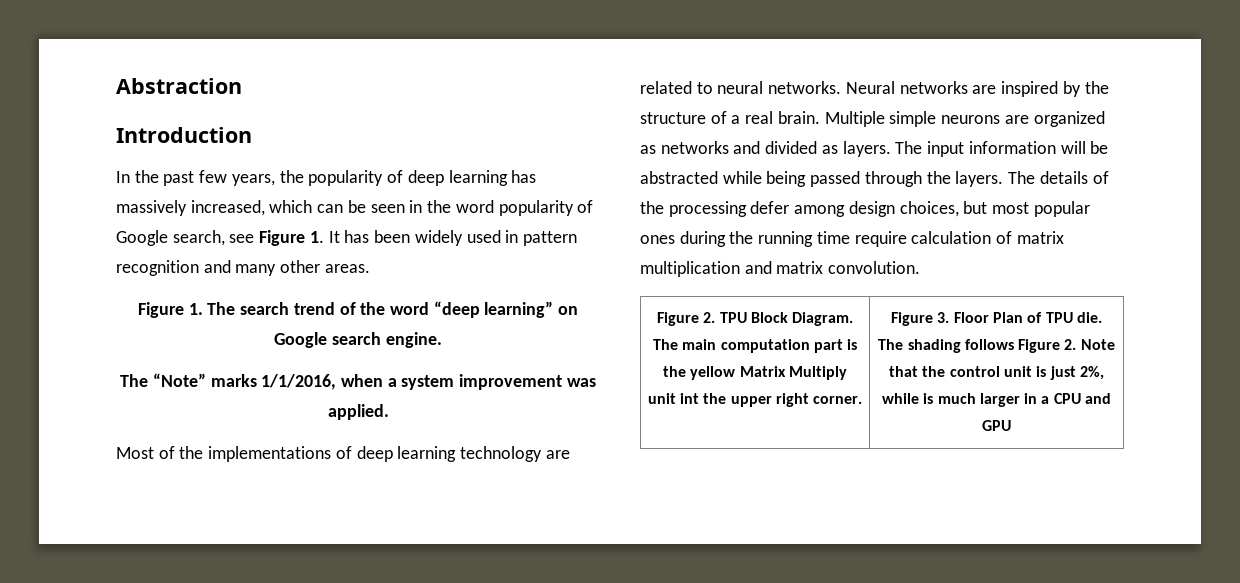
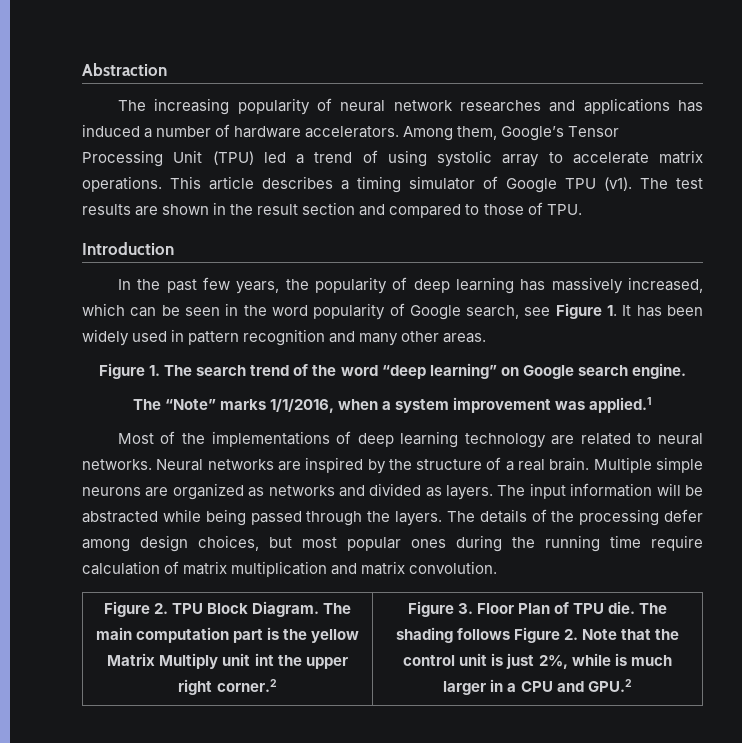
(242, 86) none -> [117,98,703,115] [82,124,620,141] [82,150,703,167] [82,176,703,193] [82,202,582,218] // The increasing popularity of neural network researches and applications has induced a number of hardware accelerators. Among them, Google’s Tensor Processing Unit (TPU) led a trend of using systolic array to accelerate matrix operations. This article describes a timing simulator of Google TPU (v1). The test results are shown in the result section and compared to those of TPU.
[327,404,389,420] applied. -> [589,397,653,413] applied.1
[813,396,863,404] corner. -> [216,679,277,692] corner.2
[982,420,1011,431] GPU -> [587,679,632,692] GPU.2

